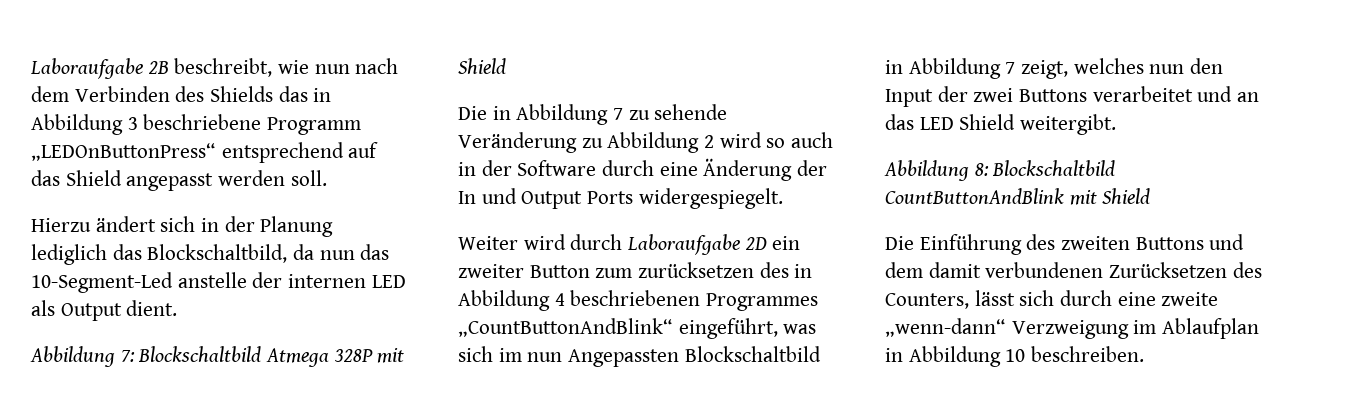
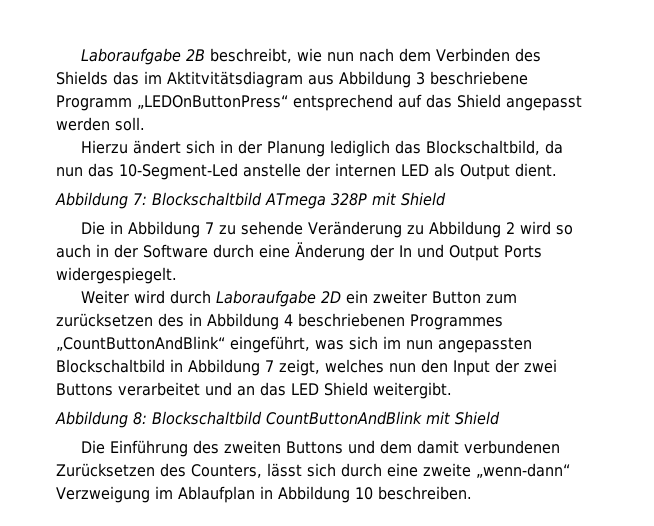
[313,88,332,102] in -> [144,71,334,88] im Aktitvitätsdiagram aus
[266,348,330,367] Atmega -> [265,193,326,209] ATmega
[568,349,680,367] Angepassten -> [437,337,532,353] angepassten

